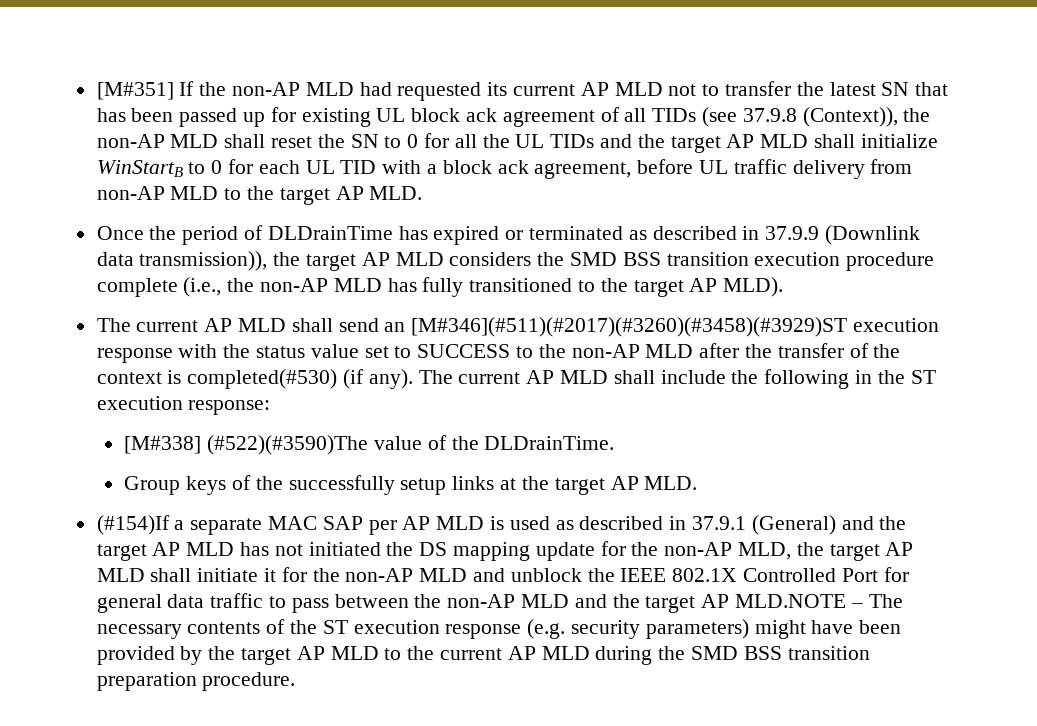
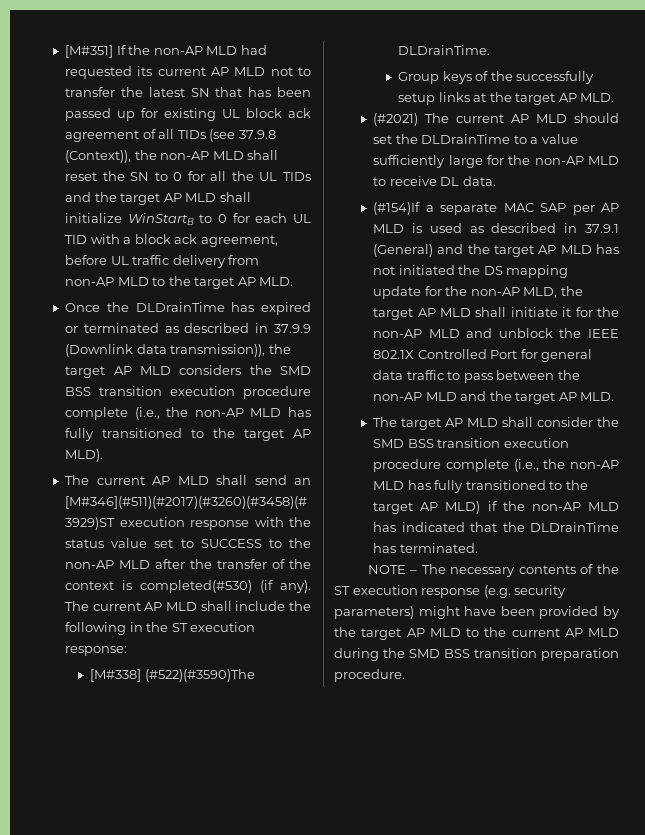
[182,225,263,245] period of -> (129, 307) none
[374,435,479,450] value of the -> (255, 675) none
(698, 483) none -> [373,113,619,126] [373,134,578,144] [373,155,619,168] [373,176,496,186] // (#2021) The current AP MLD should set the DLDrainTime to a value sufficiently large for the non-AP MLD to receive DL data.
[735,594,847,608] MLD.NOTE -> [580,392,615,401] [373,417,619,430] [373,438,569,448] [373,459,619,472] [373,480,588,493] [373,501,619,514] [373,522,619,532] [373,543,478,553] [367,565,406,574] MLD. // The target AP MLD shall consider the SMD BSS transition execution procedure complete (i.e., the non-AP MLD has fully transitioned to the target AP MLD) if the non-AP MLD has indicated that the DLDrainTime has terminated. // NOTE

